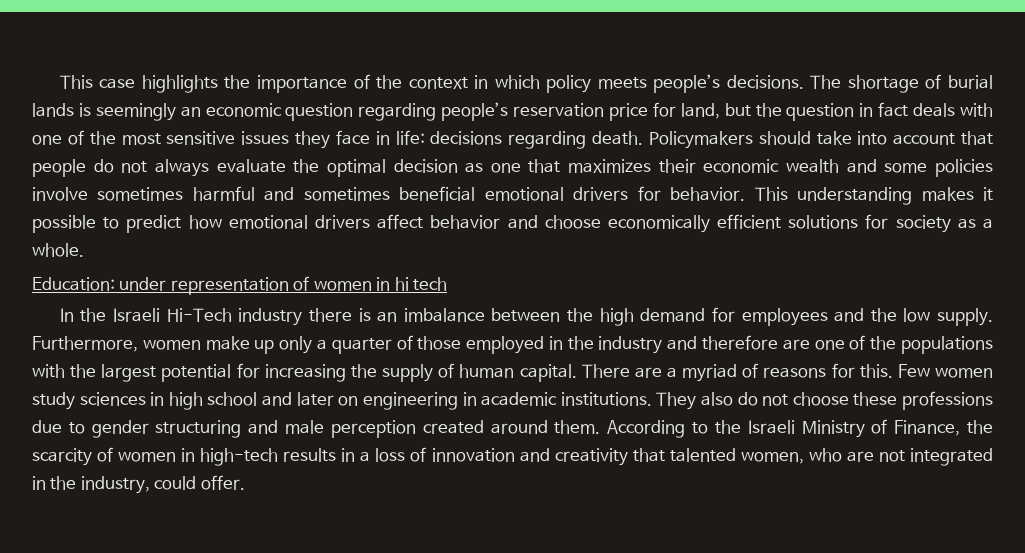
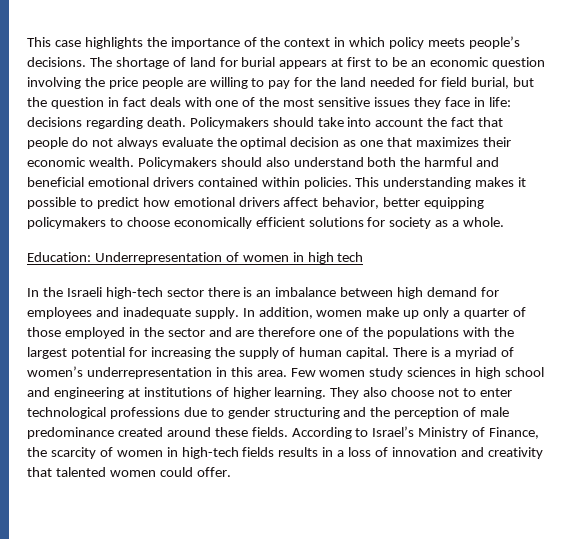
[947,75,993,89] [32,102,720,121] burial lands is seemingly an economic question regarding people’s reservation price for land, -> [189,57,545,69] [27,77,509,89] land for burial appears at first to be an economic question involving the price people are willing to pay for the land needed for field burial,
(956, 139) none -> [427,117,475,127] the fact
[786,159,993,177] [32,187,184,201] wealth and some policies involve sometimes -> [88,157,421,169] wealth. Policymakers should also understand both the
[303,187,390,201] sometimes -> (500, 162) none
[637,186,746,201] for behavior. -> [197,177,352,189] contained within policies.
[430,215,538,229] behavior and -> [322,197,485,209] [27,217,123,229] behavior, better equipping policymakers to
[119,276,409,295] under representation of women in hi -> [94,252,334,264] Underrepresentation of women in high
[166,308,303,326] Hi-Tech industry -> [105,287,204,299] high-tech sector
[567,308,594,322] the -> (394, 292) none
[870,308,993,326] [32,336,138,352] the low supply. Furthermore, -> [122,307,313,319] inadequate supply. In addition,
[598,335,810,354] industry and therefore are -> [167,327,316,337] sector and are therefore
[634,367,662,378] are -> [431,347,441,357] is
[763,363,893,378] reasons for this. -> [27,366,287,379] women’s underrepresentation in this area.
[296,392,898,410] later on engineering in academic institutions. They also do not choose these -> [53,387,512,399] [27,407,106,419] engineering at institutions of higher learning. They also choose not to enter technological
[285,420,795,438] male perception created around them. According to the Israeli -> [370,407,510,419] [27,426,415,439] the perception of male predominance created around these fields. According to Israel’s
(279, 457) none -> [242,447,275,457] fields
[740,448,994,466] [32,476,150,494] women, who are not integrated in the industry, -> [109,470,156,477] women

